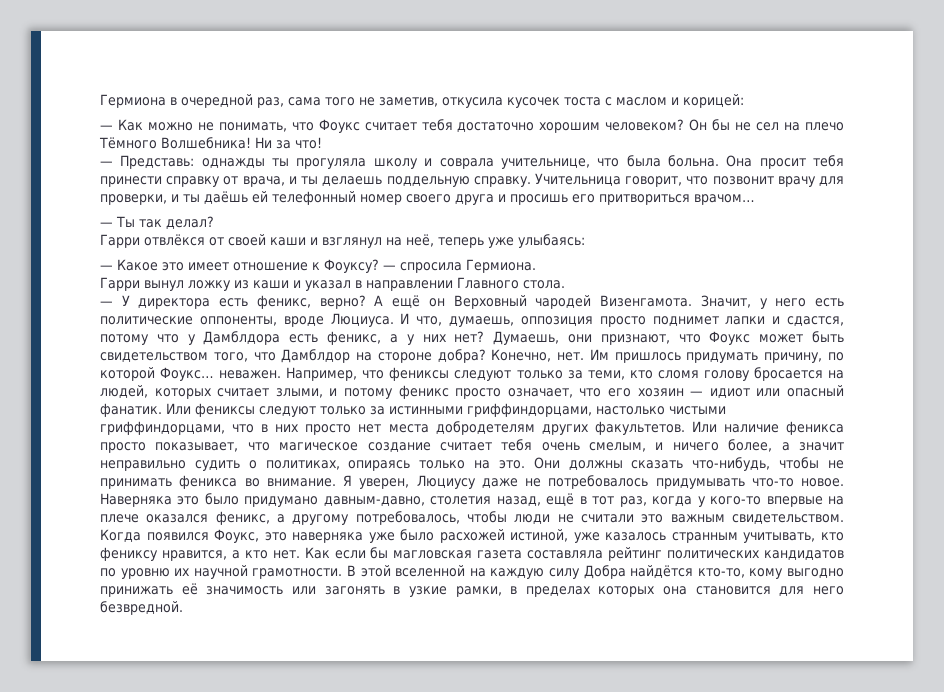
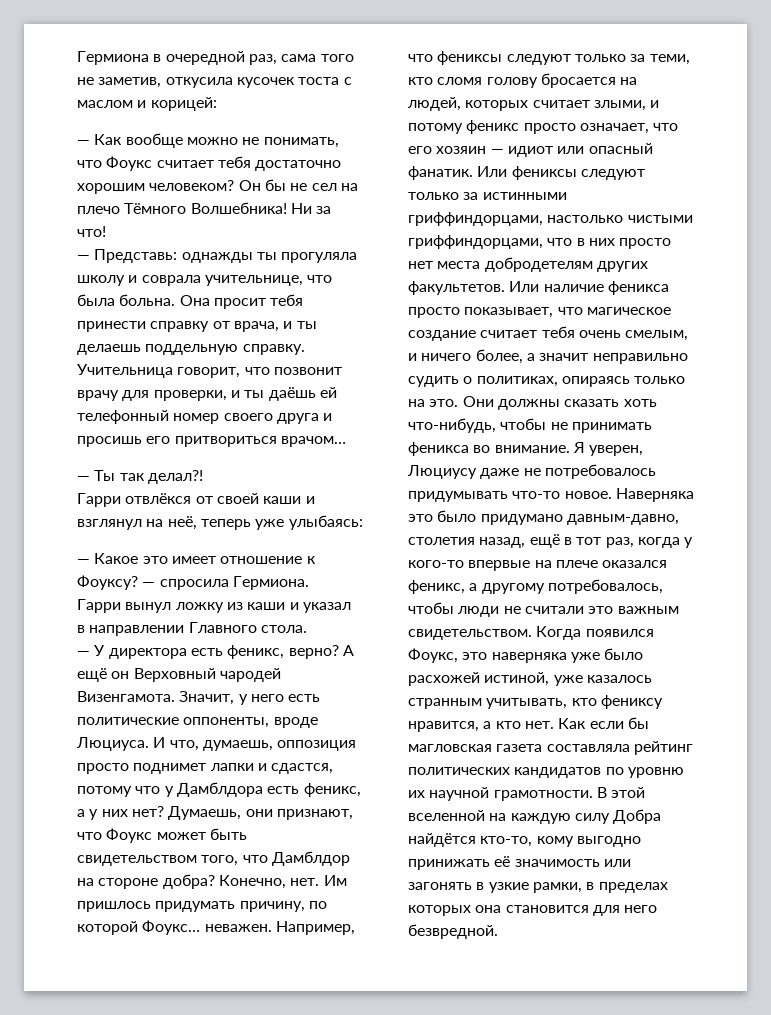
(143, 125) none -> [125,133,183,148] вообще
[166,216,214,229] делал? -> [147,470,203,484] делал?!
(684, 464) none -> [623,399,657,407] хоть

